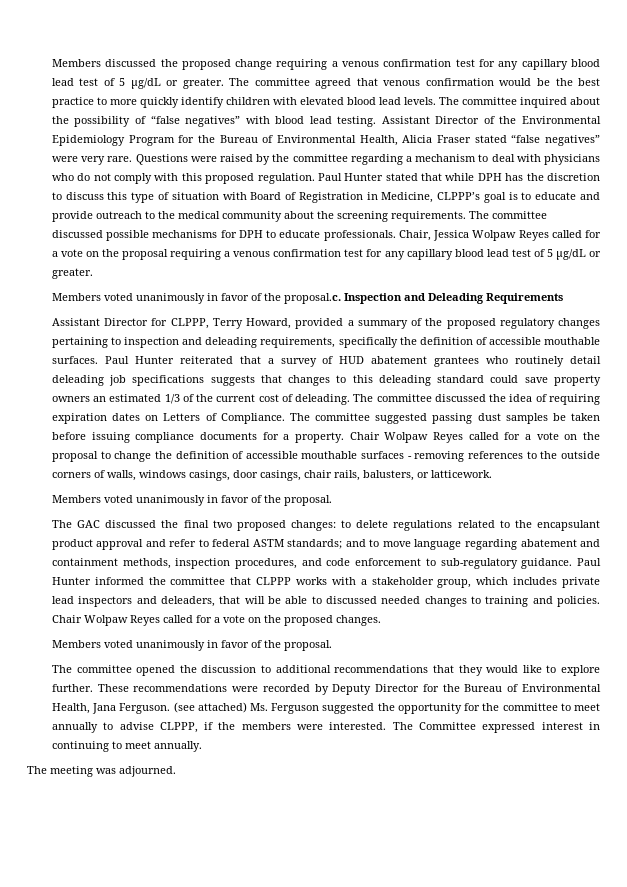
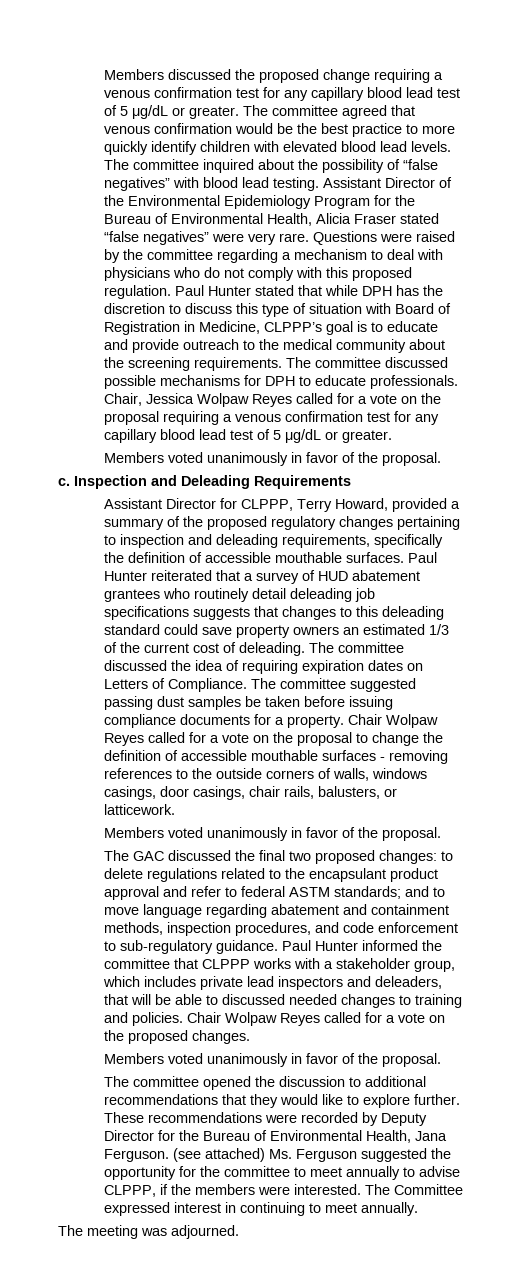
[283,293,341,304] proposal.c. -> [382,452,442,466] [58,478,70,486] proposal. // c.

